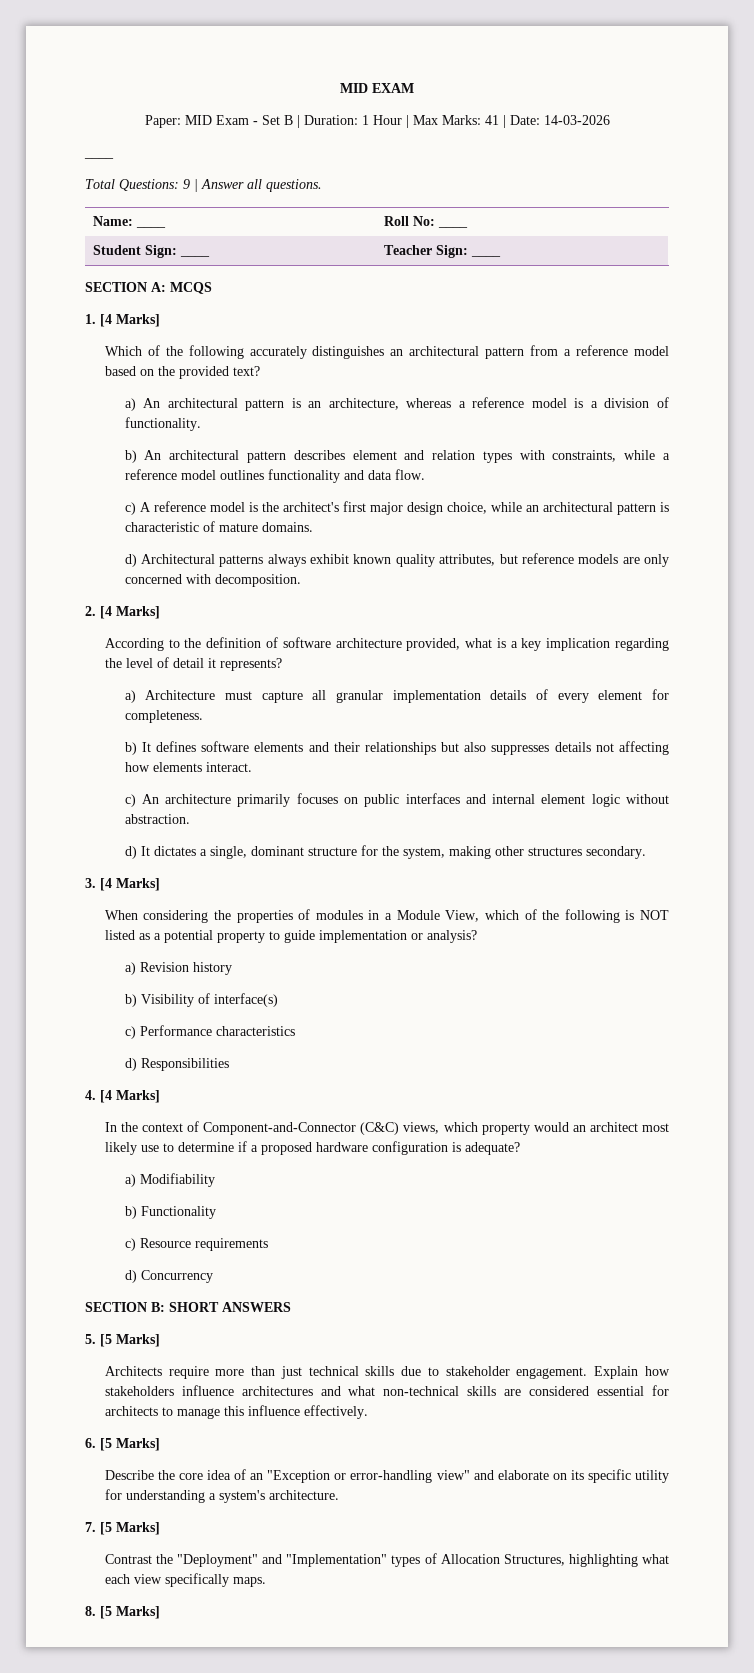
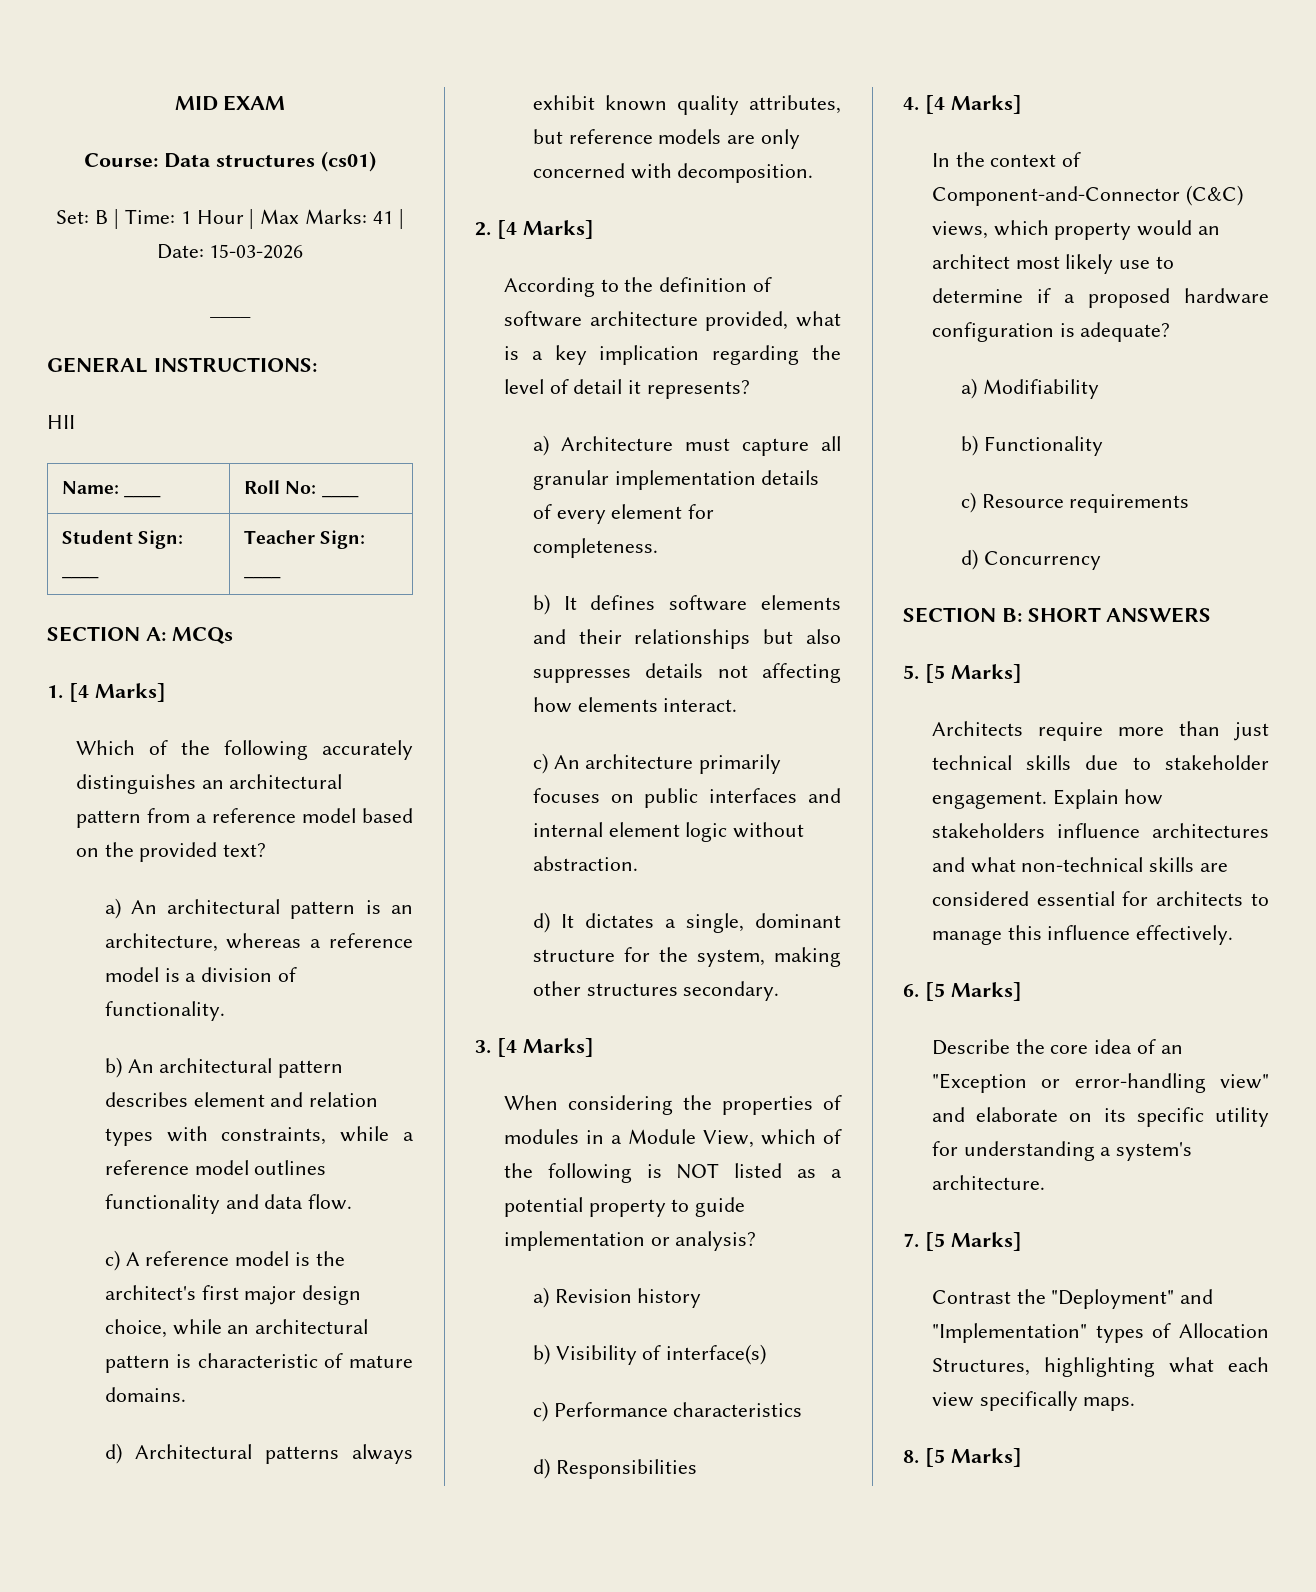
[144,115,280,128] Paper: MID Exam - Set -> [84,151,376,172] [56,210,90,224] Course: Data structures (cs01) // Set:
[303,115,358,125] Duration: -> [124,209,175,224] Time:
[543,115,610,125] [84,157,114,159] [85,179,322,192] 14-03-2026 // ____ // Total Questions: 9 | Answer all questions. -> [209,244,304,259] [210,315,251,318] [47,357,317,373] [47,415,75,429] 15-03-2026 // ____ // GENERAL INSTRUCTIONS: // HII
[170,282,212,294] MCQS -> [171,627,233,644] MCQs

